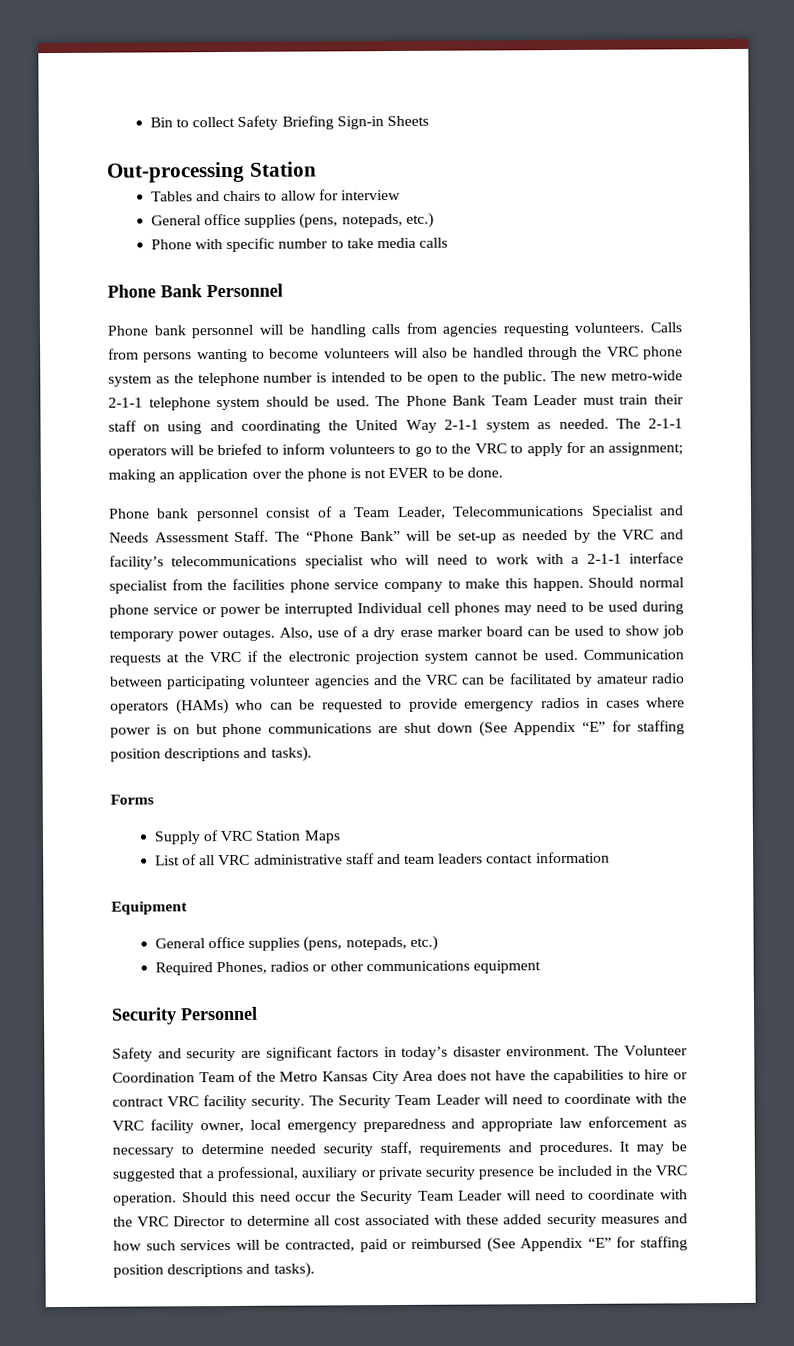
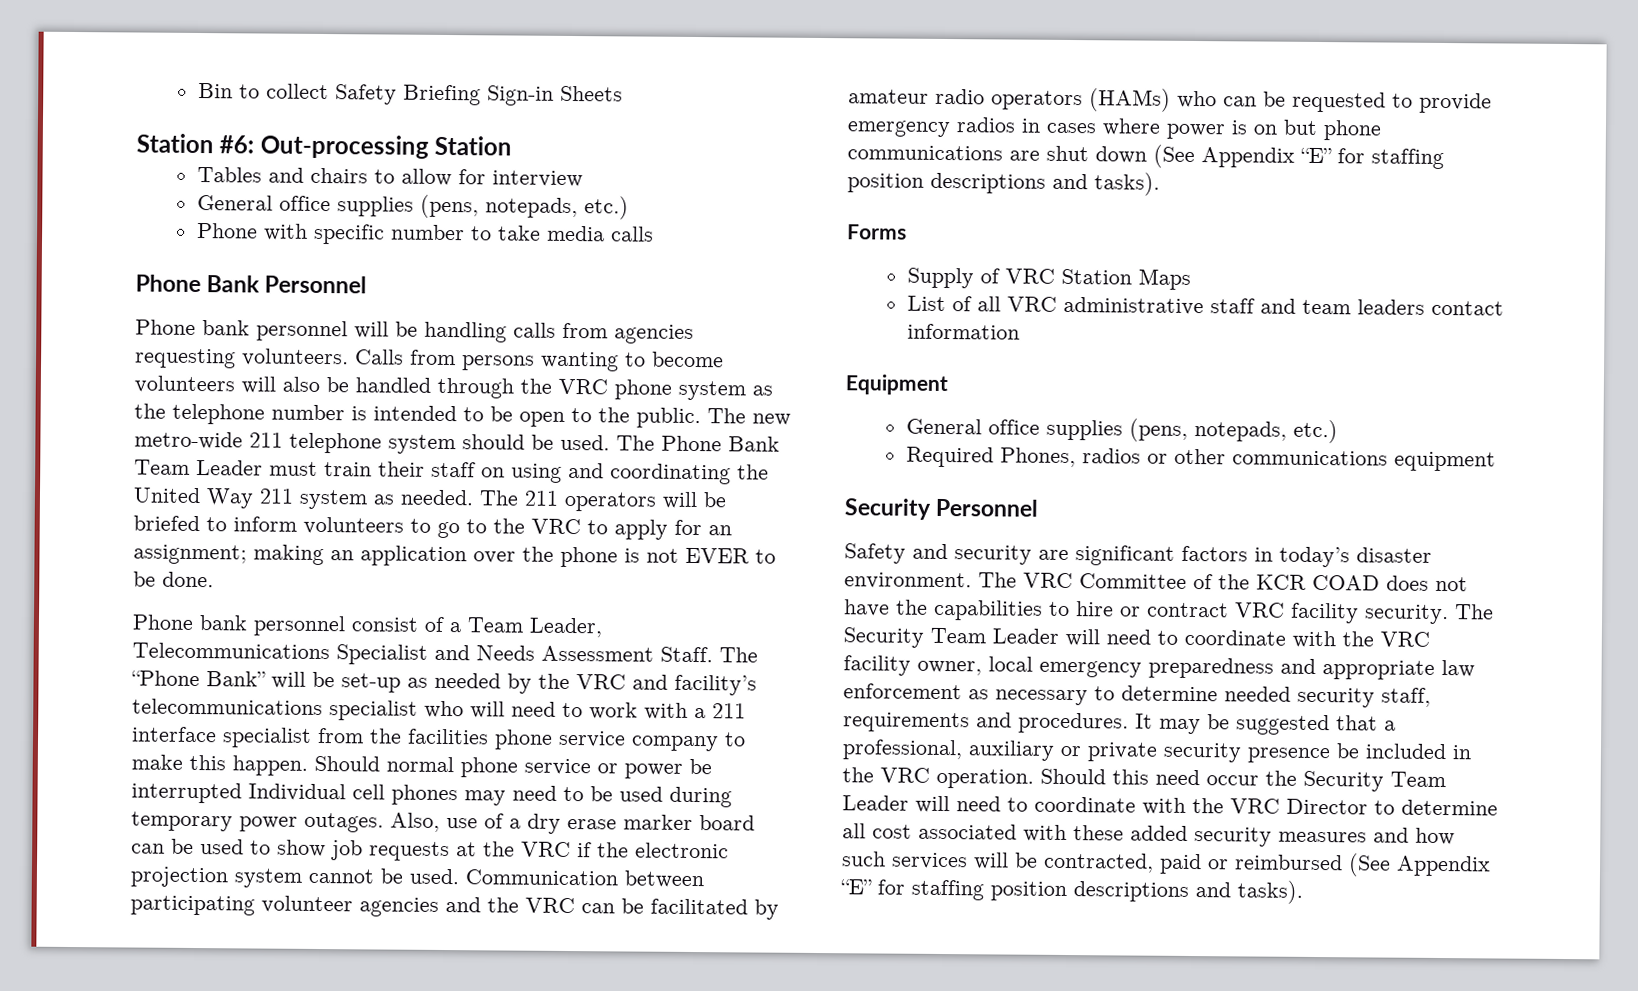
(429, 121) none -> [136,133,255,154] Station #6:
[108,397,143,408] 2-1-1 -> [249,432,283,448] 211
[443,419,479,430] 2-1-1 -> [259,488,294,504] 211
[648,418,683,429] 2-1-1 -> [524,490,559,506] 211
[586,553,622,564] 2-1-1 -> [712,703,746,719] 211
[623,1045,688,1056] [112,1070,434,1085] Volunteer Coordination Team of the Metro Kansas City Area -> [1023,572,1380,591] VRC Committee of the KCR COAD

